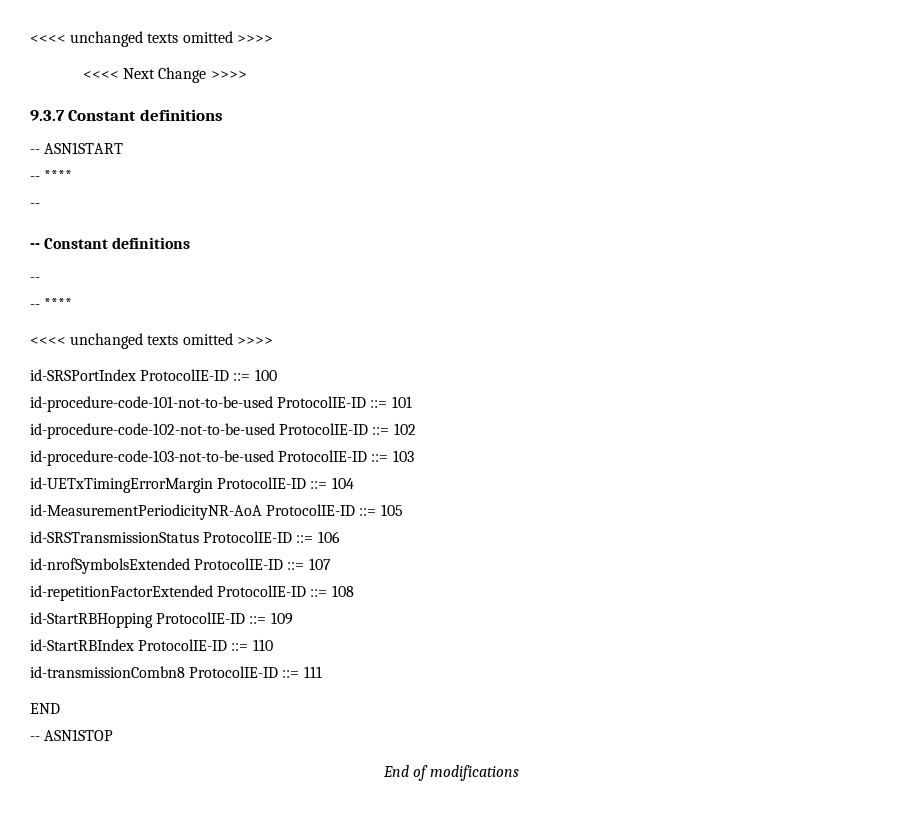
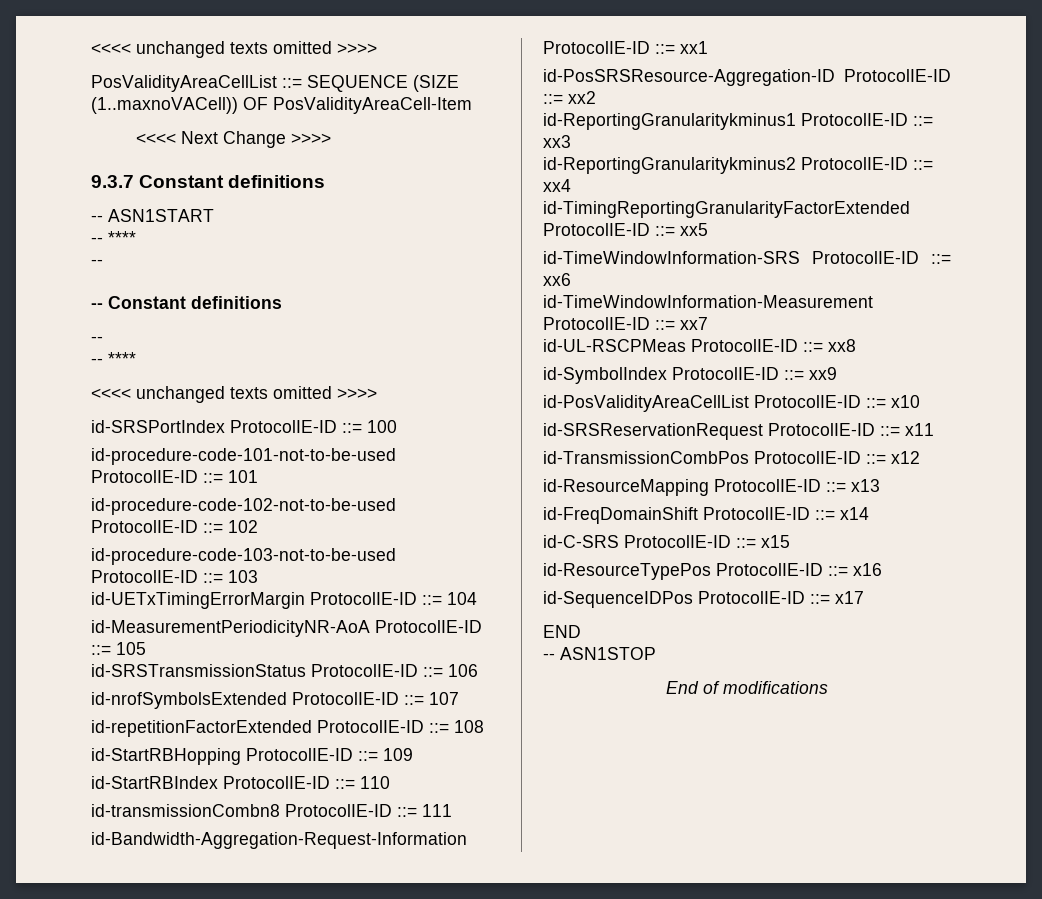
[30,31,273,47] <<<< unchanged texts omitted >>>> -> [91,41,377,58] [91,75,459,92] [91,97,472,114] <<<< unchanged texts omitted >>>> // PosValidityAreaCellList ::= SEQUENCE (SIZE (1..maxnoVACell)) OF PosValidityAreaCell-Item
(322, 672) none -> [91,832,467,849] [543,41,708,54] [543,69,951,86] [543,91,596,104] [543,113,933,130] [543,135,571,148] [543,157,933,174] [543,179,571,192] [543,201,910,218] [543,223,708,236] [543,251,951,264] [543,273,571,286] [543,295,873,308] [543,317,708,330] [543,339,856,352] [543,367,837,384] [543,395,920,412] [543,423,934,440] [543,451,920,464] [543,479,880,496] [543,507,869,524] [543,535,790,548] [543,563,882,580] [543,591,864,608] // id-Bandwidth-Aggregation-Request-Information ProtocolIE-ID ::= xx1 // id-PosSRSResource-Aggregation-ID ProtocolIE-ID ::= xx2 // id-ReportingGranularitykminus1 ProtocolIE-ID ::= xx3 // id-ReportingGranularitykminus2 ProtocolIE-ID ::= xx4 // id-TimingReportingGranularityFactorExtended ProtocolIE-ID ::= xx5 // id-TimeWindowInformation-SRS ProtocolIE-ID ::= xx6 // id-TimeWindowInformation-Measurement ProtocolIE-ID ::= xx7 // id-UL-RSCPMeas ProtocolIE-ID ::= xx8 // id-SymbolIndex ProtocolIE-ID ::= xx9 // id-PosValidityAreaCellList ProtocolIE-ID ::= x10 // id-SRSReservationRequest ProtocolIE-ID ::= x11 // id-TransmissionCombPos ProtocolIE-ID ::= x12 // id-ResourceMapping ProtocolIE-ID ::= x13 // id-FreqDomainShift ProtocolIE-ID ::= x14 // id-C-SRS ProtocolIE-ID ::= x15 // id-ResourceTypePos ProtocolIE-ID ::= x16 // id-SequenceIDPos ProtocolIE-ID ::= x17

